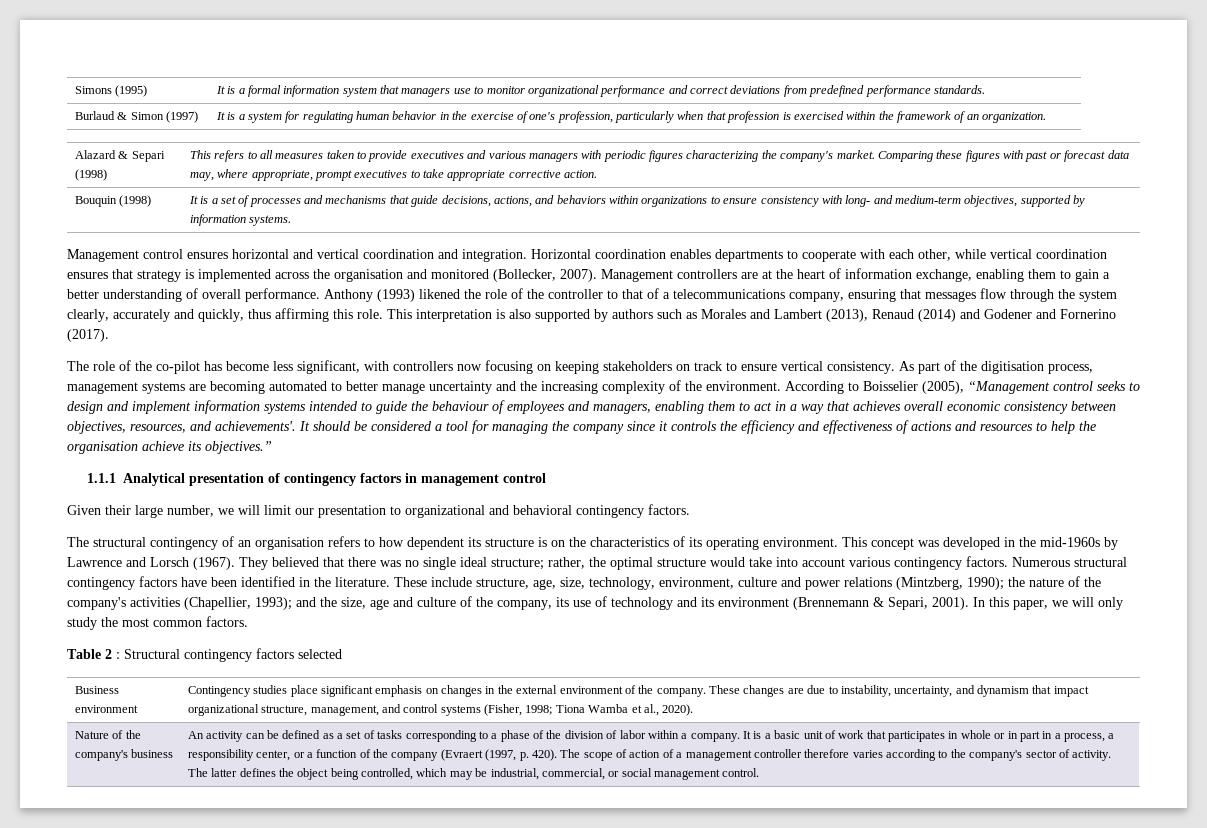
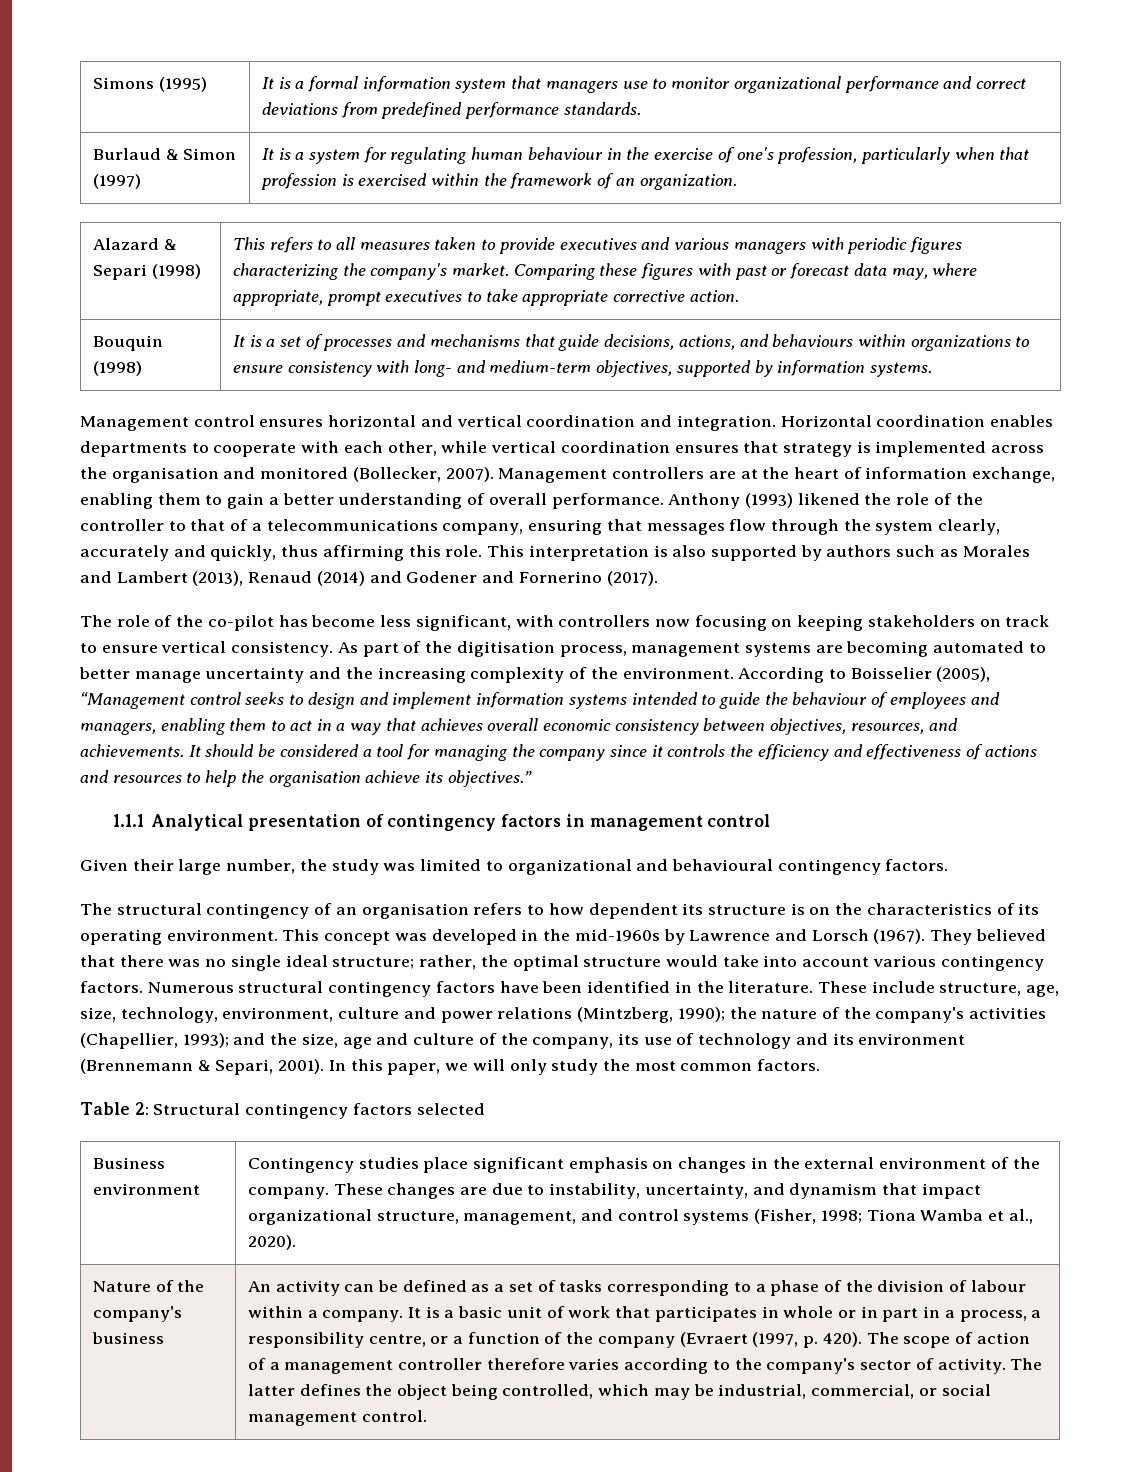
[392,111,437,120] behavior -> [527,147,603,160] behaviour
[556,195,606,204] behaviors -> [772,334,854,347] behaviours
[215,421,296,431] achievements'. -> [80,744,184,757] achievements.
[218,505,386,518] we will limit our presentation -> [299,859,482,875] the study was limited
[513,505,572,515] behavioral -> [671,859,773,871] behavioural
[105,649,120,659] 2 : -> [134,1102,149,1115] 2:
[619,730,646,739] labor -> [970,1280,1026,1292] labour
[256,750,291,761] center, -> [368,1334,426,1347] centre,

